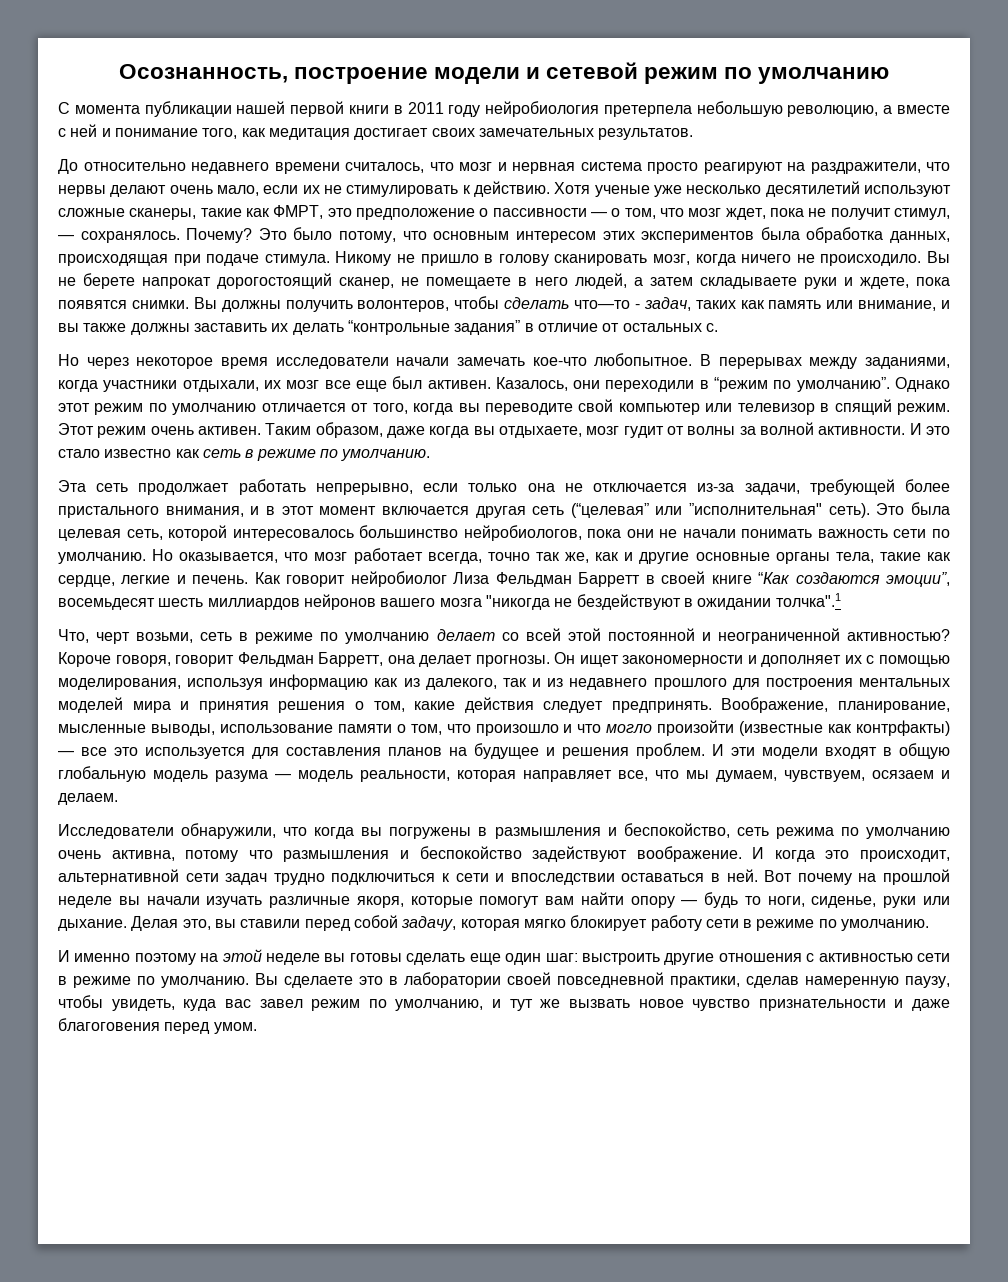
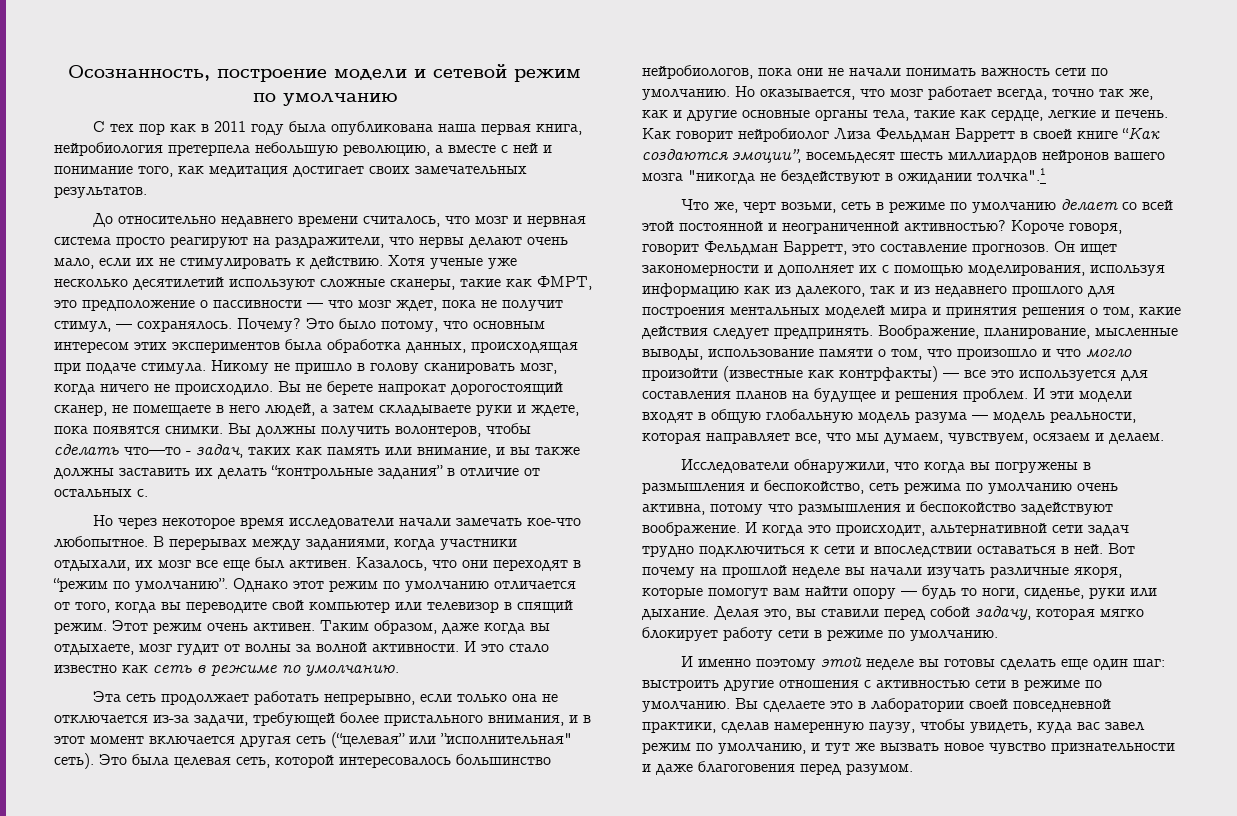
[74,101,481,117] момента публикации нашей первой книги в 2011 году -> [109,121,582,135] тех пор как в 2011 году была опубликована наша первая книга,
[611,208,656,219] о том, -> (323, 305) none
[573,380,695,392] они переходили -> [432,559,568,571] что они переходят
[58,629,89,643] Что, -> [680,199,738,213] Что же,
[387,655,550,667] она делает прогнозы. -> [852,243,1049,255] это составление прогнозов.
[200,953,219,962] на -> (816, 664) none
[213,1022,257,1034] умом. -> [846,763,913,775] разумом.

